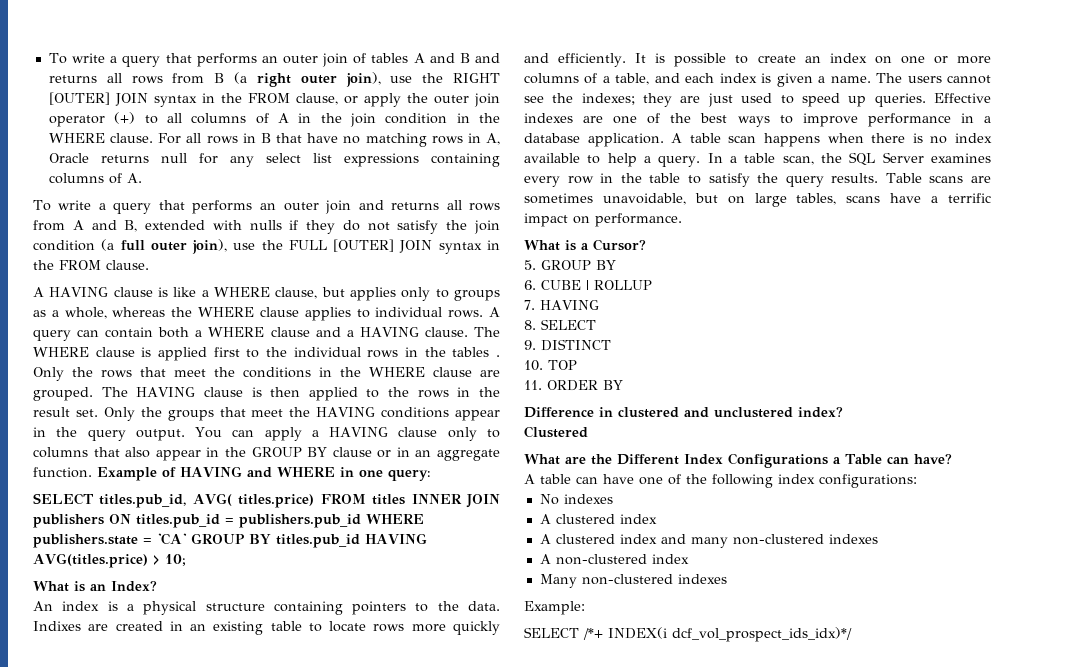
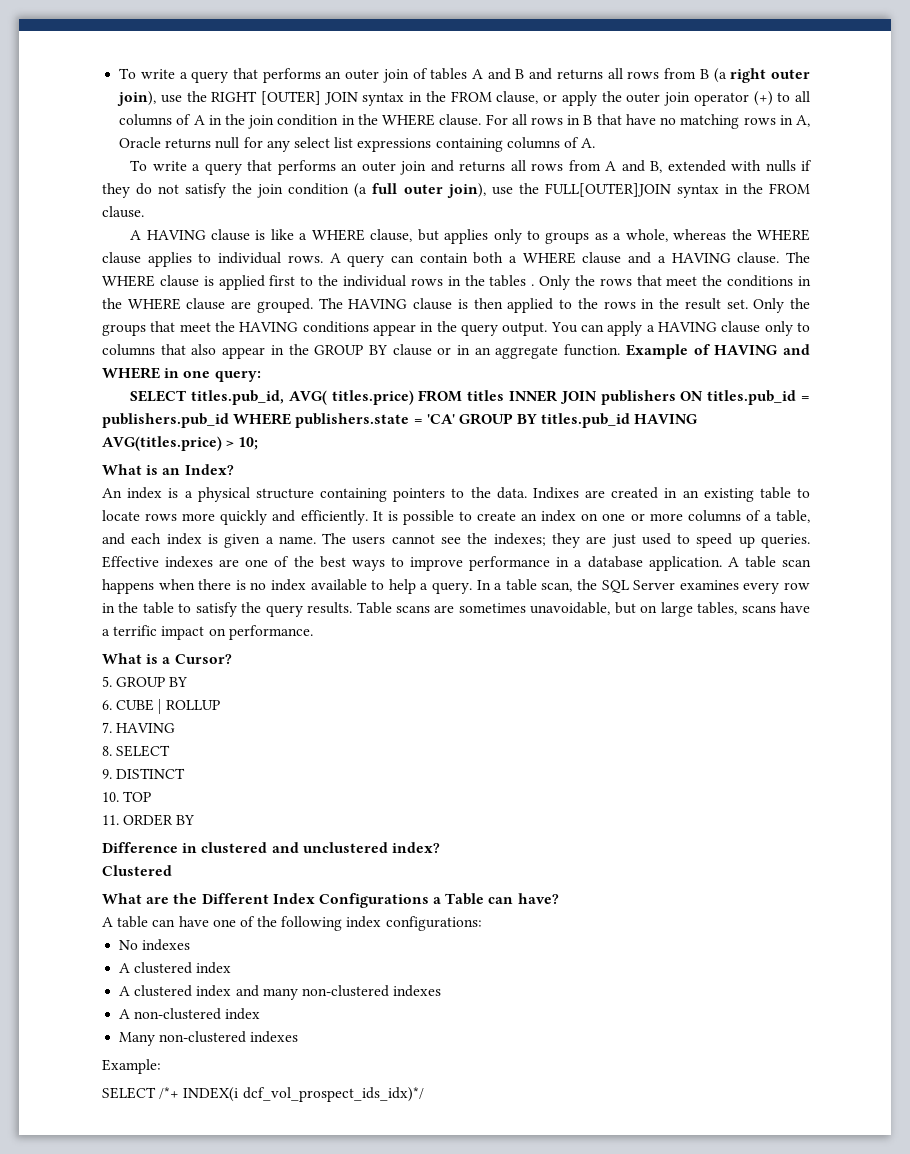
[288,239,433,253] FULL [OUTER] JOIN -> [544,183,671,197] FULL[OUTER]JOIN

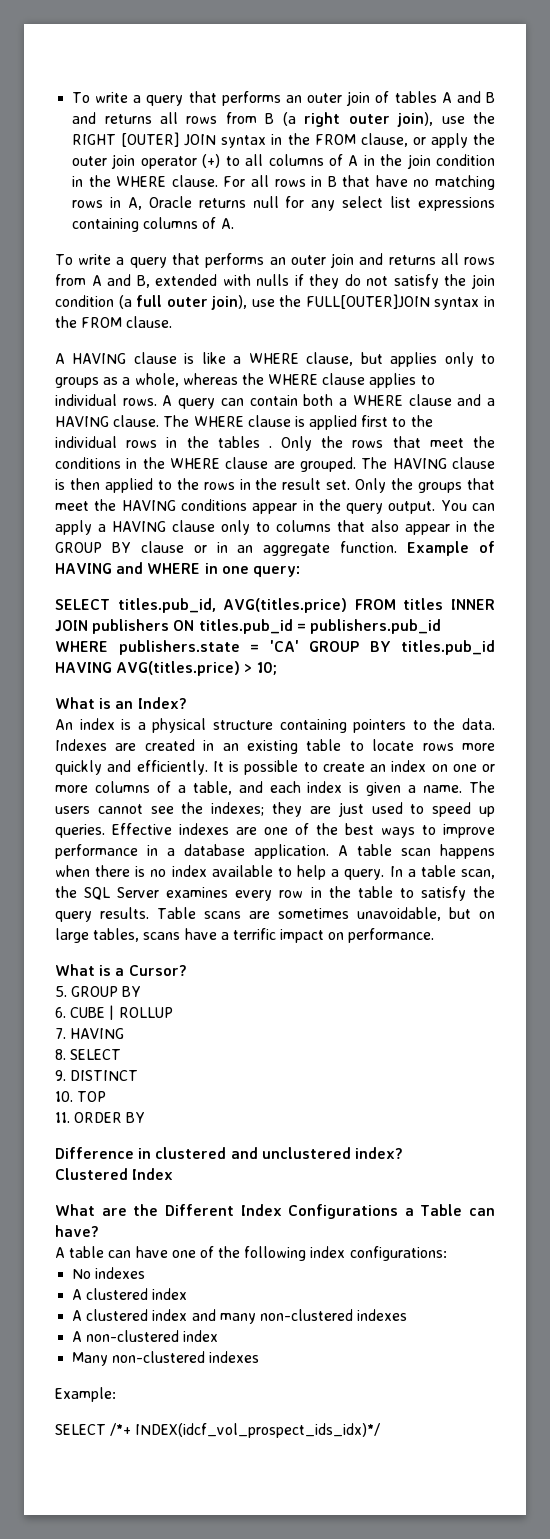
[288,390,414,405] AVG( titles.price) -> [223,598,348,613] AVG(titles.price)
[532,487,579,499] Indixes -> [55,739,107,751] Indexes
(172, 870) none -> [132,1168,174,1180] Index
[183,1087,424,1102] INDEX(i dcf_vol_prospect_ids_idx)*/ -> [135,1423,381,1438] INDEX(idcf_vol_prospect_ids_idx)*/

